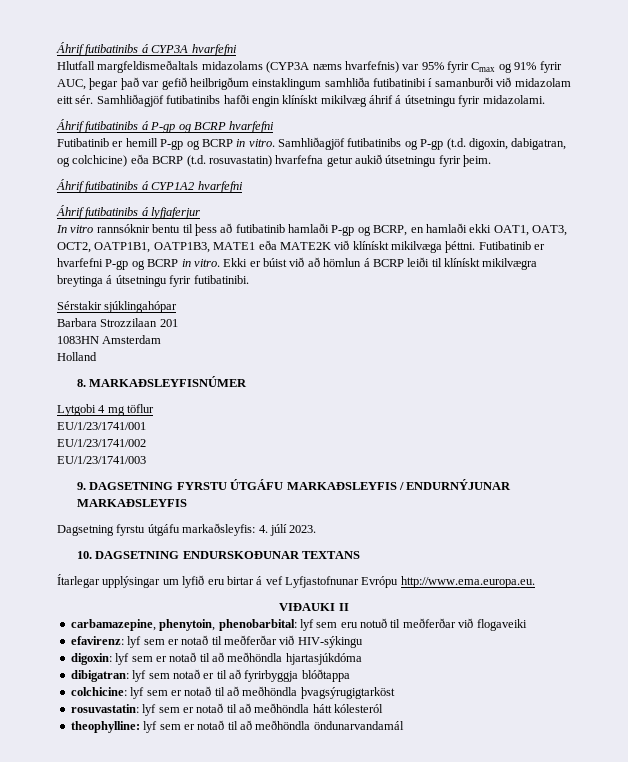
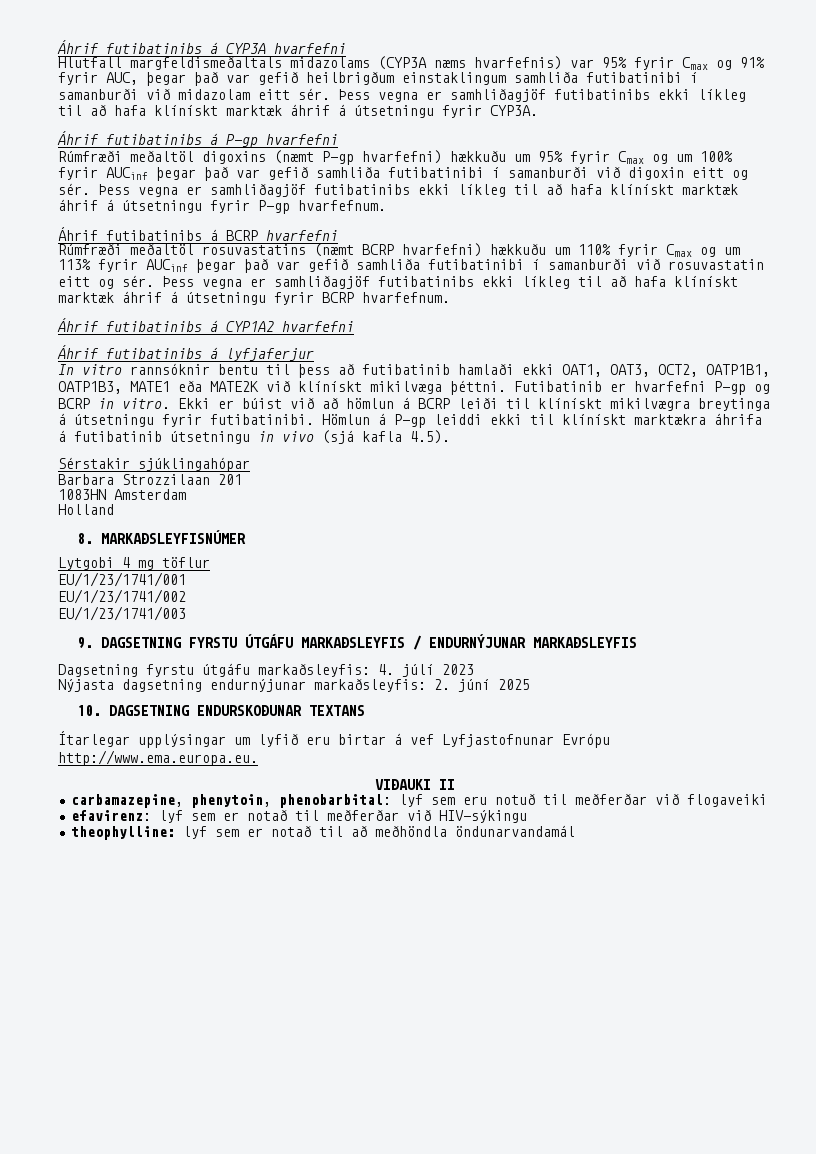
[96,94,545,107] Samhliðagjöf futibatinibs hafði engin klínískt mikilvæg áhrif á útsetningu fyrir midazolami. -> [338,89,746,102] [58,104,538,118] Þess vegna er samhliðagjöf futibatinibs ekki líkleg til að hafa klínískt marktæk áhrif á útsetningu fyrir CYP3A.
[178,121,275,133] [57,137,567,150] [57,154,492,167] og BCRP hvarfefni // Futibatinib er hemill P-gp og BCRP in vitro. Samhliðagjöf futibatinibs og P-gp (t.d. digoxin, dabigatran, og colchicine) eða BCRP (t.d. rosuvastatin) hvarfefna getur aukið útsetningu fyrir þeim. -> [266,134,338,145] [58,150,733,165] [58,167,748,181] [58,183,738,197] [58,199,386,214] [58,227,338,241] [58,243,740,257] [58,259,764,273] [58,275,738,289] [58,291,450,305] hvarfefni // Rúmfræði meðaltöl digoxins (næmt P-gp hvarfefni) hækkuðu um 95% fyrir Cmax og um 100% fyrir AUCinf þegar það var gefið samhliða futibatinibi í samanburði við digoxin eitt og sér. Þess vegna er samhliðagjöf futibatinibs ekki líkleg til að hafa klínískt marktæk áhrif á útsetningu fyrir P-gp hvarfefnum. // Áhrif futibatinibs á BCRP hvarfefni // Rúmfræði meðaltöl rosuvastatins (næmt BCRP hvarfefni) hækkuðu um 110% fyrir Cmax og um 113% fyrir AUCinf þegar það var gefið samhliða futibatinibi í samanburði við rosuvastatin eitt og sér. Þess vegna er samhliðagjöf futibatinibs ekki líkleg til að hafa klínískt marktæk áhrif á útsetningu fyrir BCRP hvarfefnum.
[331,223,467,236] P-gp og BCRP, en hamlaði -> (514, 369) none
(249, 279) none -> [322,413,762,428] [58,430,450,444] Hömlun á P-gp leiddi ekki til klínískt marktækra áhrifa á futibatinib útsetningu in vivo (sjá kafla 4.5).
[289,525,317,533] 2023. -> [442,664,474,675] [58,679,530,692] 2023 // Nýjasta dagsetning endurnýjunar markaðsleyfis: 2. júní 2025
[70,652,362,665] [70,669,350,682] [70,686,395,699] [70,703,384,716] // digoxin: lyf sem er notað til að meðhöndla hjartasjúkdóma // dibigatran: lyf sem notað er til að fyrirbyggja blóðtappa // colchicine: lyf sem er notað til að meðhöndla þvagsýrugigtarköst // rosuvastatin: lyf sem er notað til að meðhöndla hátt kólesteról -> (528, 816) none

